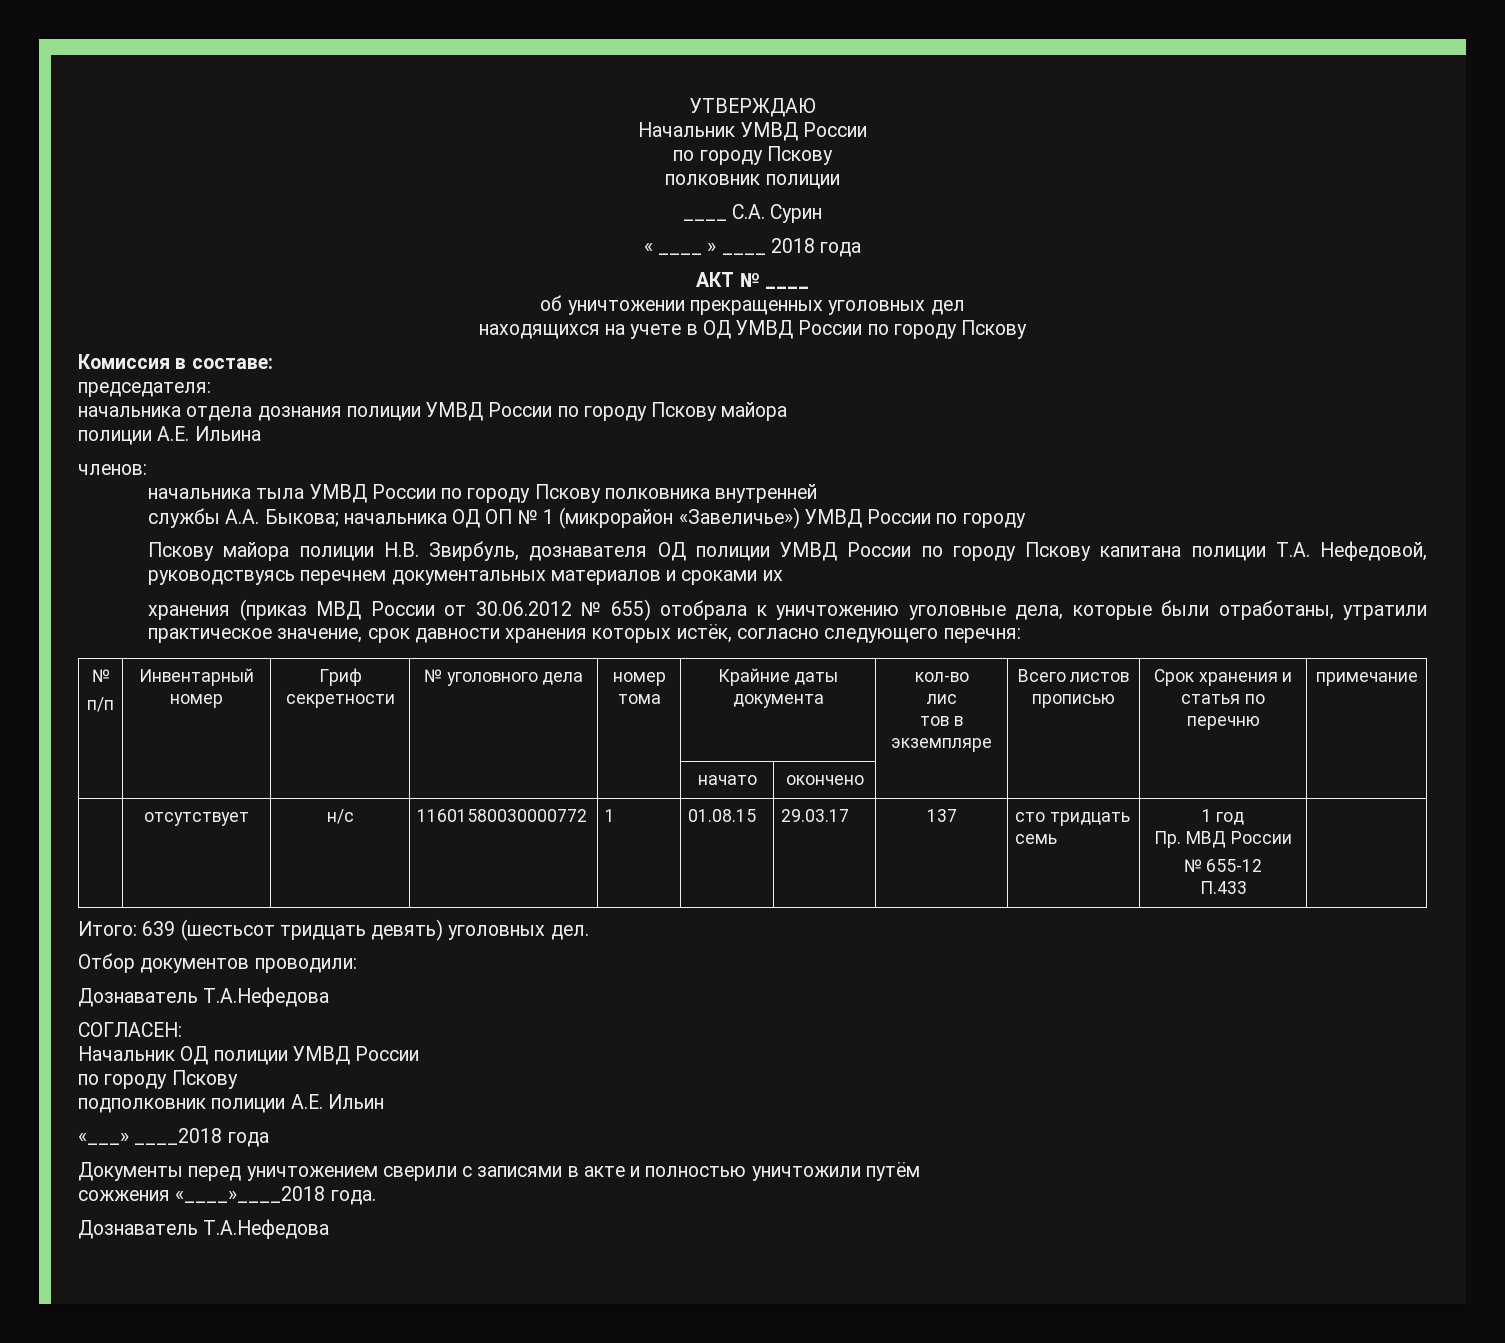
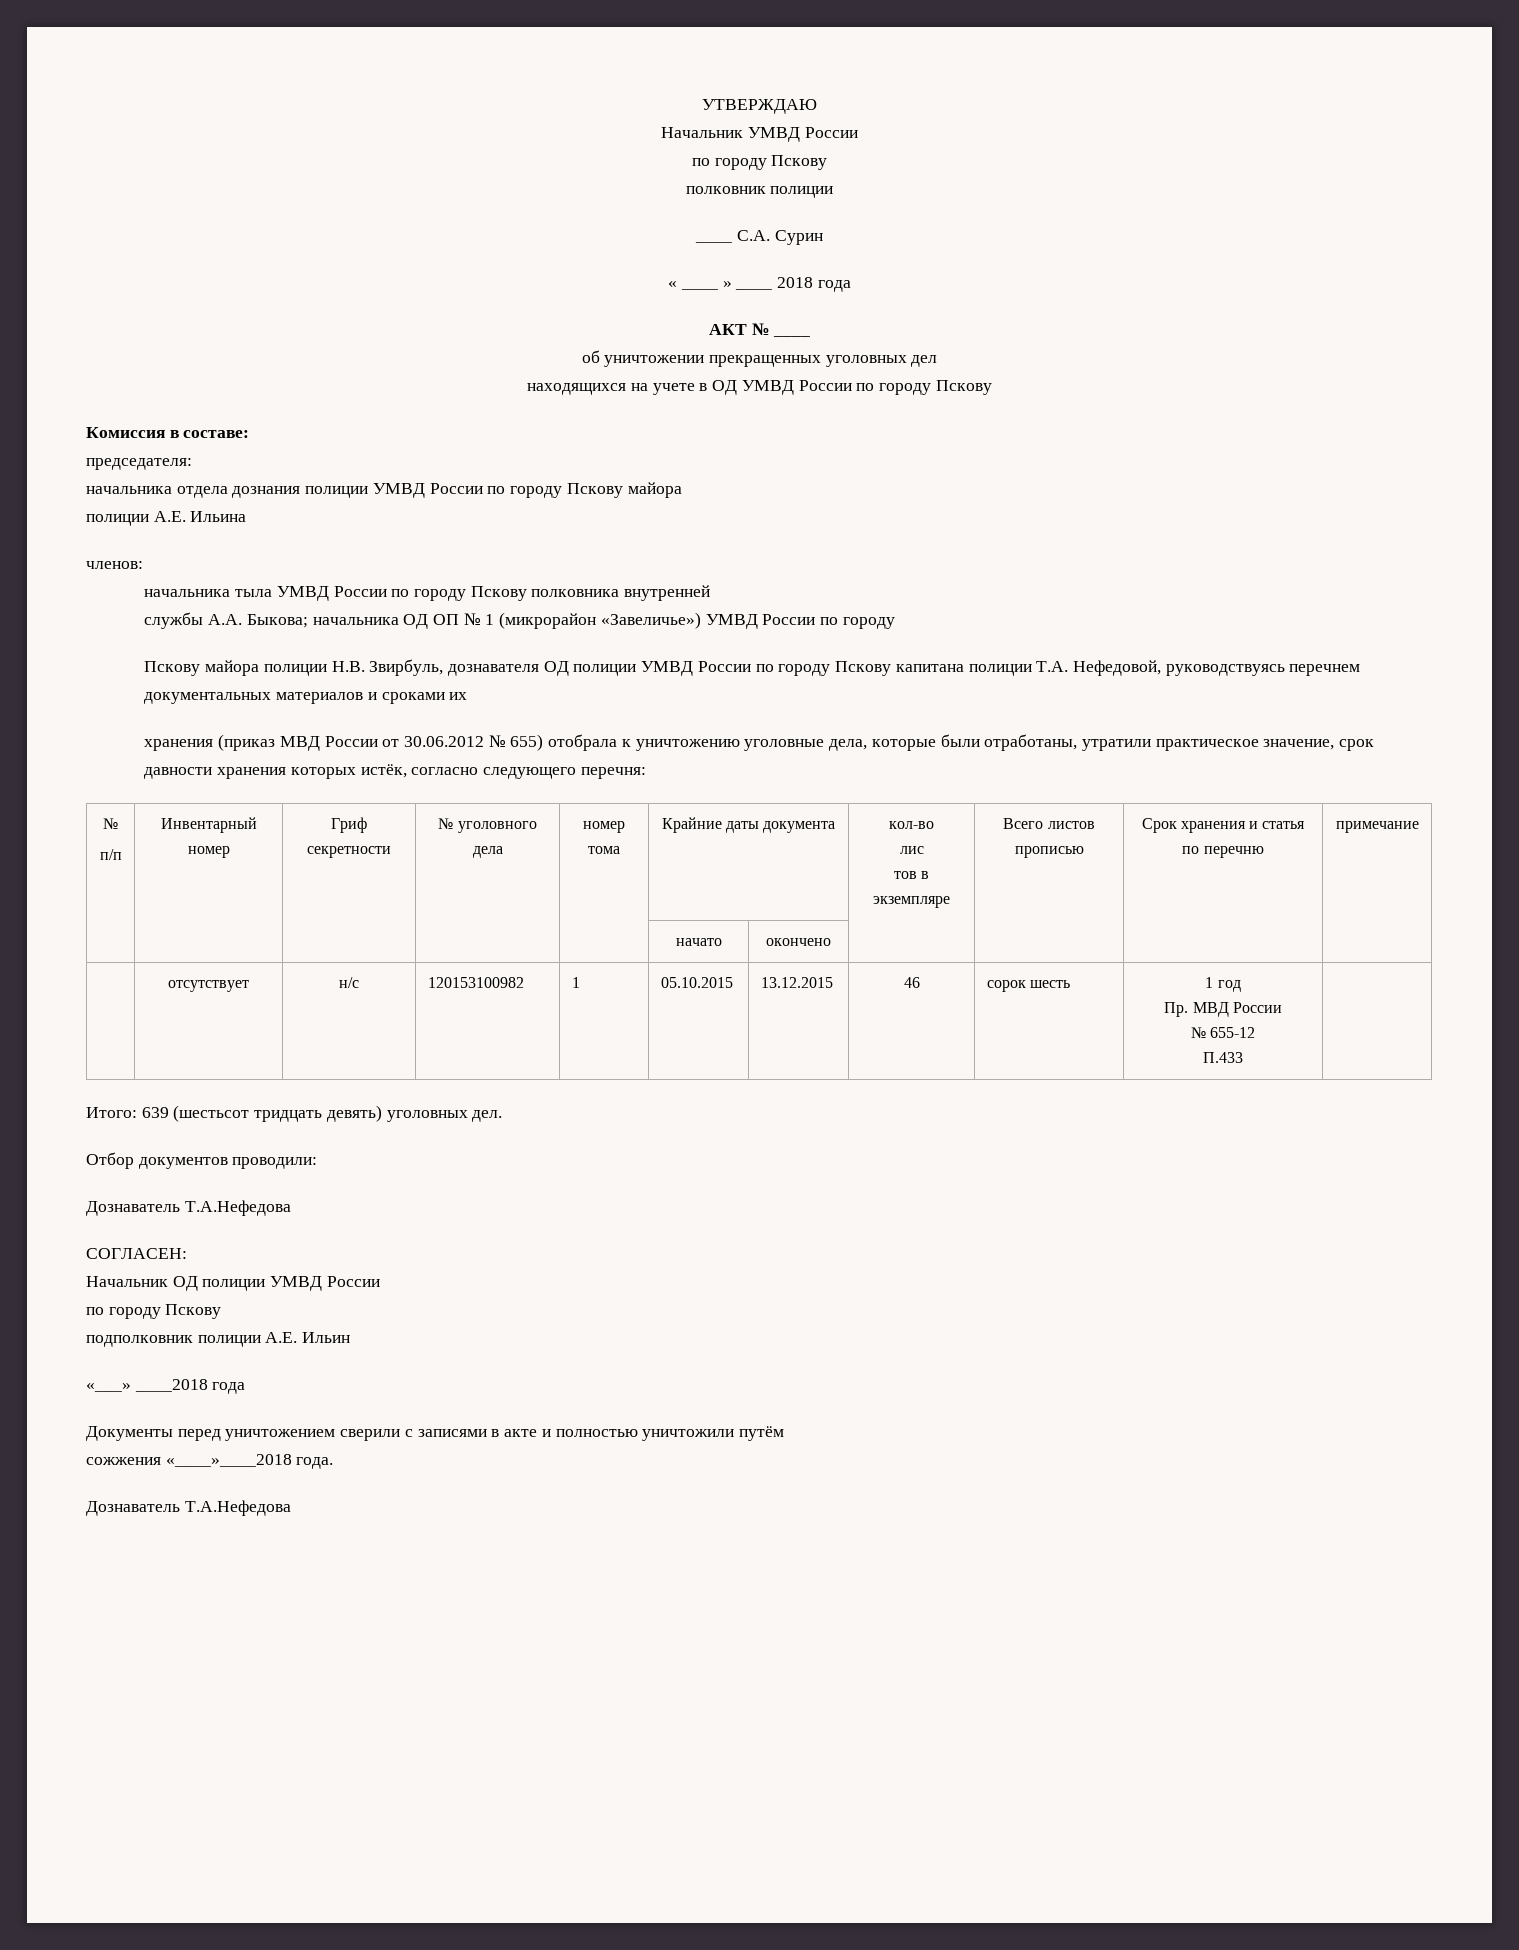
[417,809,588,822] [605,809,616,822] [688,809,757,822] [781,809,850,822] [926,809,957,822] [1015,812,1130,826] [1015,834,1058,844] 11601580030000772 | 1 | 01.08.15 | 29.03.17 | 137 | сто тридцать семь -> [427,977,524,988] [571,977,580,988] [660,977,733,988] [760,977,833,988] [903,977,920,988] [986,980,1071,992] 120153100982 | 1 | 05.10.2015 | 13.12.2015 | 46 | сорок шесть

